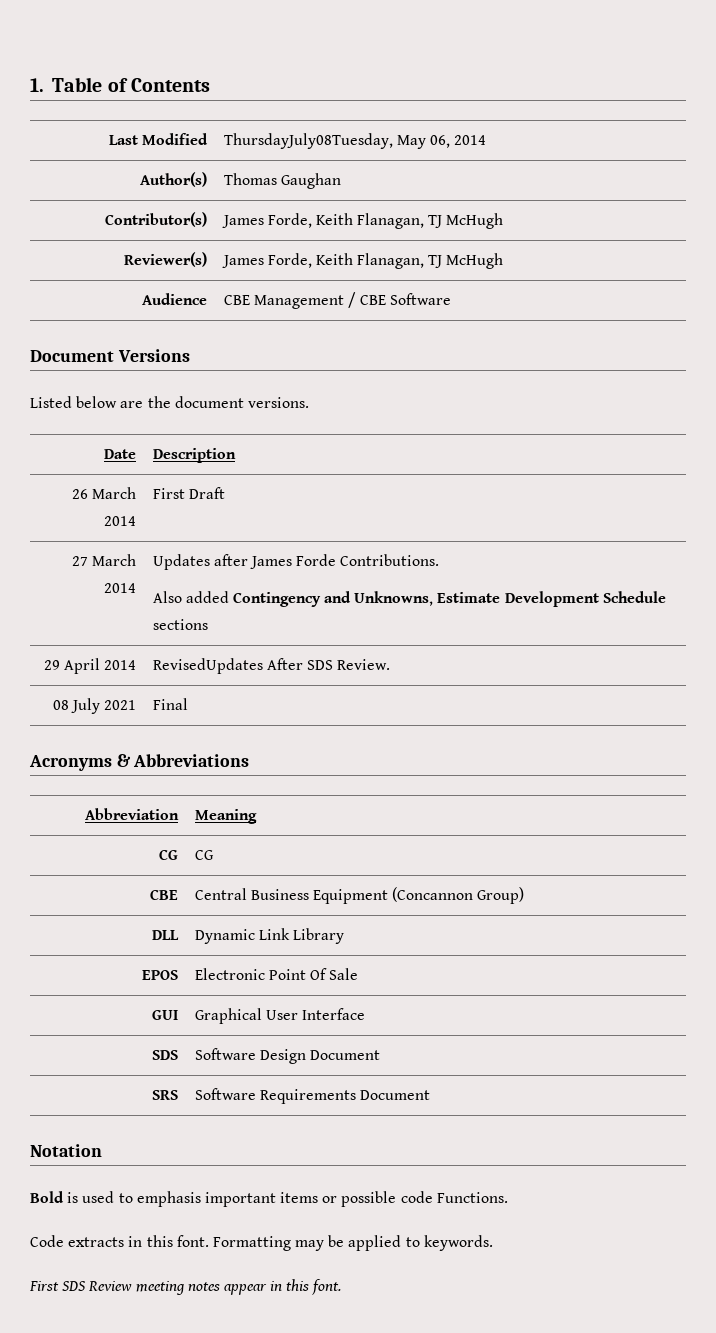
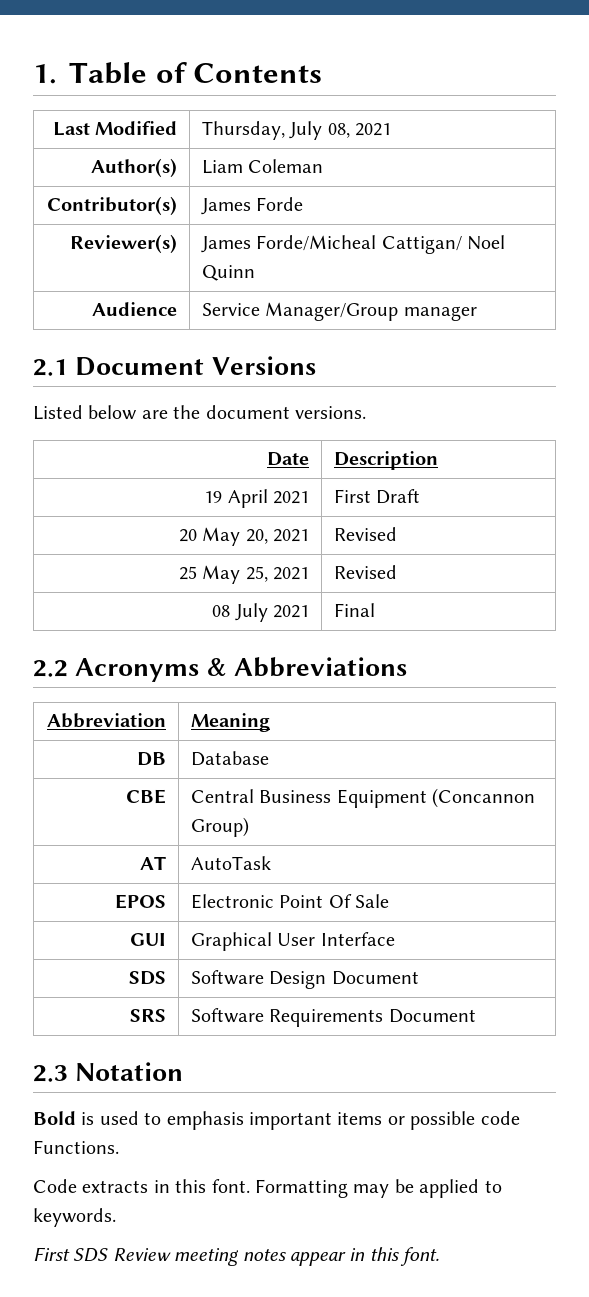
[223,133,487,149] ThursdayJuly08Tuesday, May 06, 2014 -> [201,121,391,140] Thursday, July 08, 2021
[223,173,341,189] Thomas Gaughan -> [201,159,324,174] Liam Coleman
[267,213,504,229] [124,252,208,267] [221,253,504,269] [142,293,208,305] [223,292,452,309] Forde, Keith Flanagan, TJ McHugh // Reviewer(s) | James Forde, Keith Flanagan, TJ McHugh // Audience | CBE Management / CBE Software // -> [256,197,304,211] [70,234,178,254] [200,235,505,254] [201,265,255,281] [92,302,178,316] [201,302,477,321] [33,359,68,376] Forde // Reviewer(s) | James Forde/Micheal Cattigan/ Noel Quinn // Audience | Service Manager/Group manager // 2.1
[72,487,137,499] [104,516,137,526] 26 March 2014 -> [204,489,310,508] 19 April 2021
[72,554,137,566] [104,583,137,593] [152,554,440,570] [152,591,666,607] [152,619,208,630] [44,658,137,674] [152,658,391,674] 27 March 2014 | Updates after James Forde Contributions. // Also added Contingency and Unknowns, Estimate Development Schedule sections // 29 April 2014 | RevisedUpdates After SDS Review. -> [179,527,310,546] [333,527,397,541] [179,565,310,584] [333,565,397,579] 20 May 20, 2021 | Revised // 25 May 25, 2021 | Revised
(188, 704) none -> [33,660,68,677] 2.2
[159,849,179,860] [194,850,214,860] CG | CG -> [137,752,167,766] [190,751,269,766] DB | Database
[152,930,180,940] [194,928,344,944] DLL | Dynamic Link Library -> [140,856,167,870] [190,856,271,870] AT | AutoTask
(430, 1095) none -> [33,1065,68,1082] 2.3

